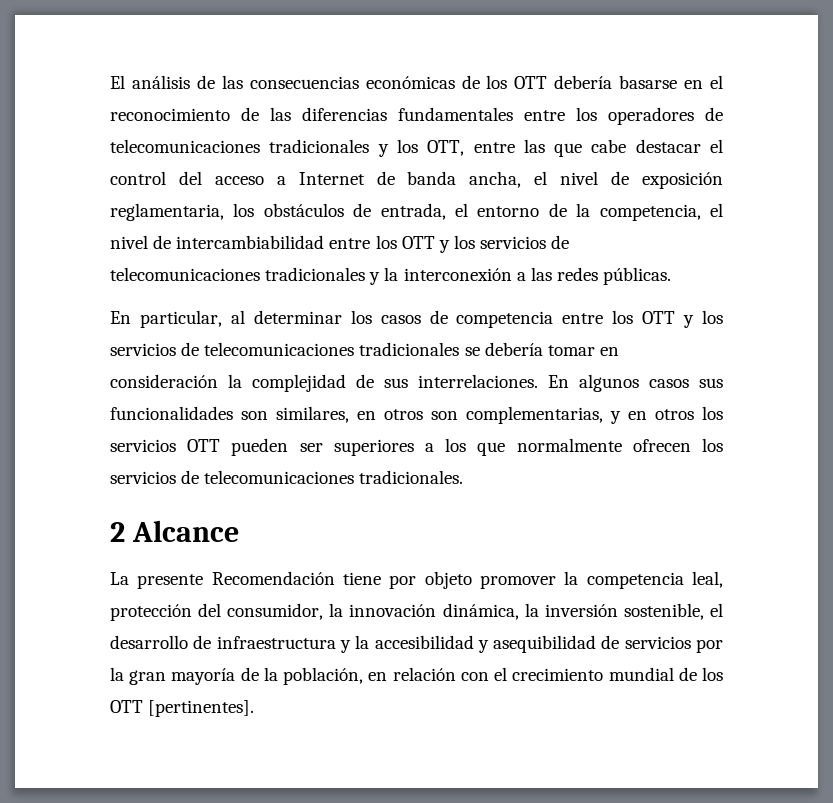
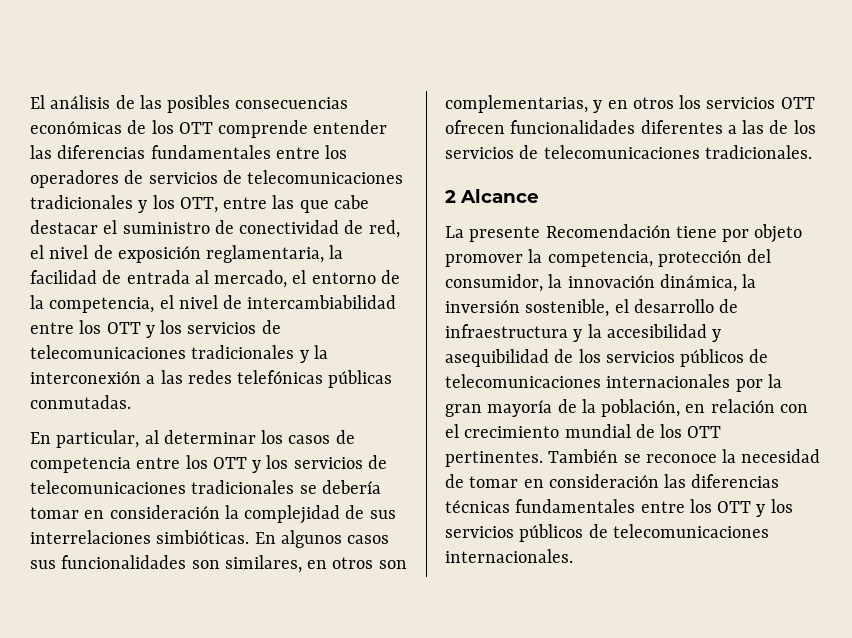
(243, 82) none -> [167,95,231,113] posibles
[554,75,723,89] [110,107,259,121] debería basarse en el reconocimiento de -> [218,120,388,138] comprende entender
(723, 114) none -> [148,170,242,184] servicios de
[110,171,522,188] control del acceso a Internet de banda ancha, -> [122,220,400,238] suministro de conectividad de red,
[233,203,446,220] los obstáculos de entrada, -> [329,245,344,259] [30,270,288,288] la facilidad de entrada al mercado,
[603,267,672,285] públicas. -> [237,370,393,388] [30,395,131,409] telefónicas públicas conmutadas.
[418,374,538,388] interrelaciones. -> [30,530,250,544] interrelaciones simbióticas.
[231,438,691,456] pueden ser superiores a los que normalmente ofrecen -> [445,120,789,134] ofrecen funcionalidades diferentes a las de
[586,571,723,589] competencia leal, -> [547,251,653,267] competencia,
[624,636,691,649] servicios -> [578,349,769,367] [445,374,731,388] los servicios públicos de telecomunicaciones internacionales
[148,700,255,717] [pertinentes]. -> [445,449,821,467] [445,474,780,488] [445,499,793,517] [445,524,769,542] [445,549,573,563] pertinentes. También se reconoce la necesidad de tomar en consideración las diferencias técnicas fundamentales entre los OTT y los servicios públicos de telecomunicaciones internacionales.

